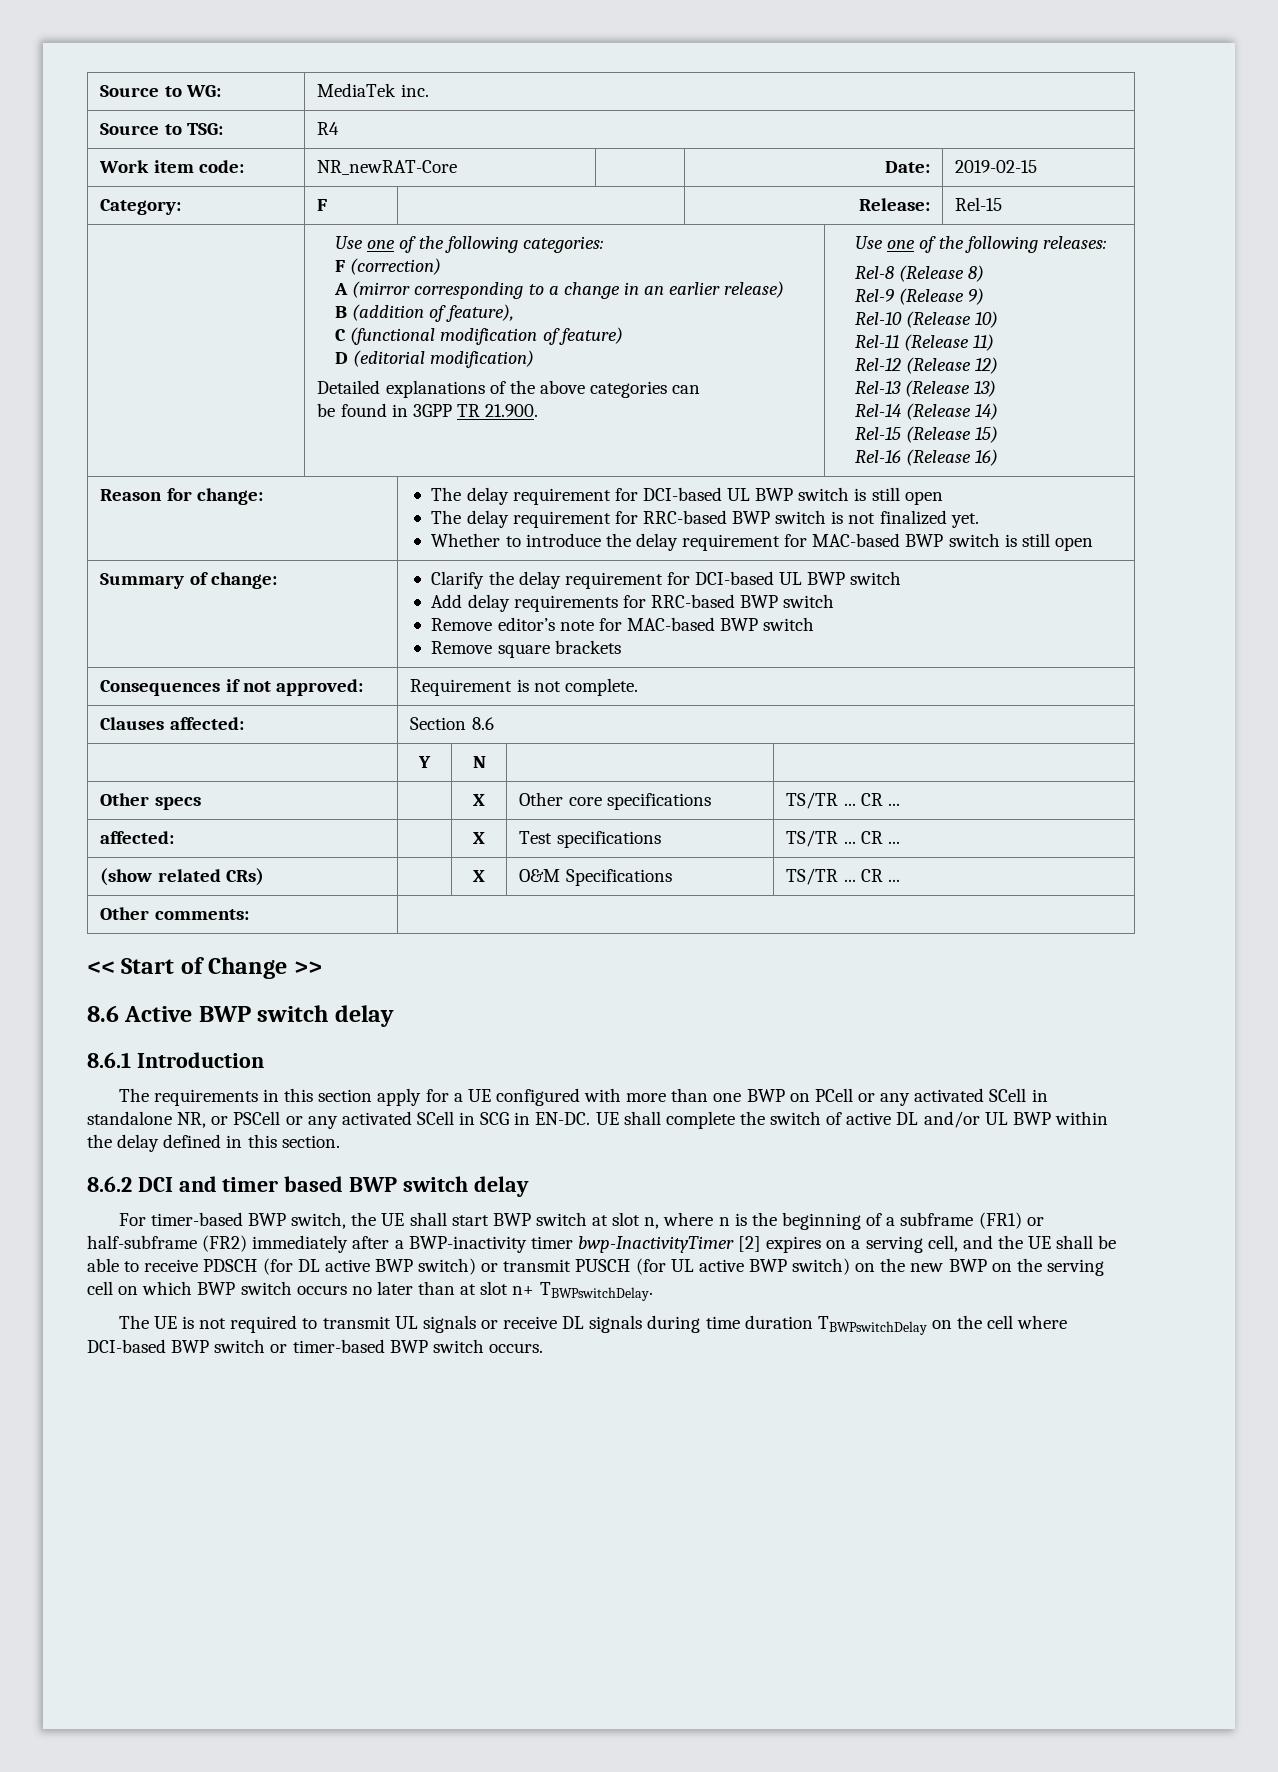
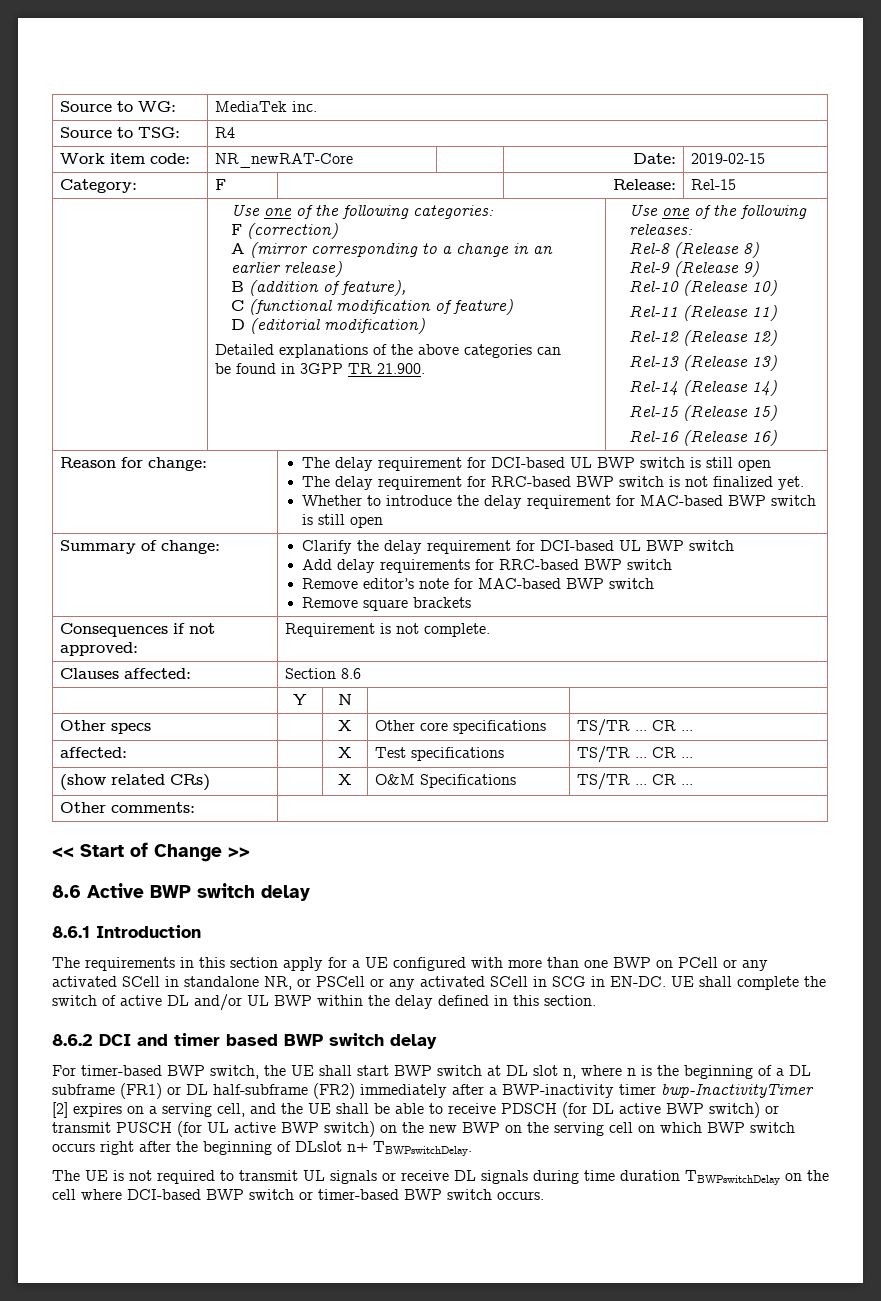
(609, 1220) none -> [506,1065,528,1076] DL
(896, 1221) none -> [789,1065,811,1076] DL
(1044, 1221) none -> [186,1084,208,1095] DL
[351,1281,509,1295] no later than at slot -> [100,1141,342,1155] right after the beginning of DLslot

